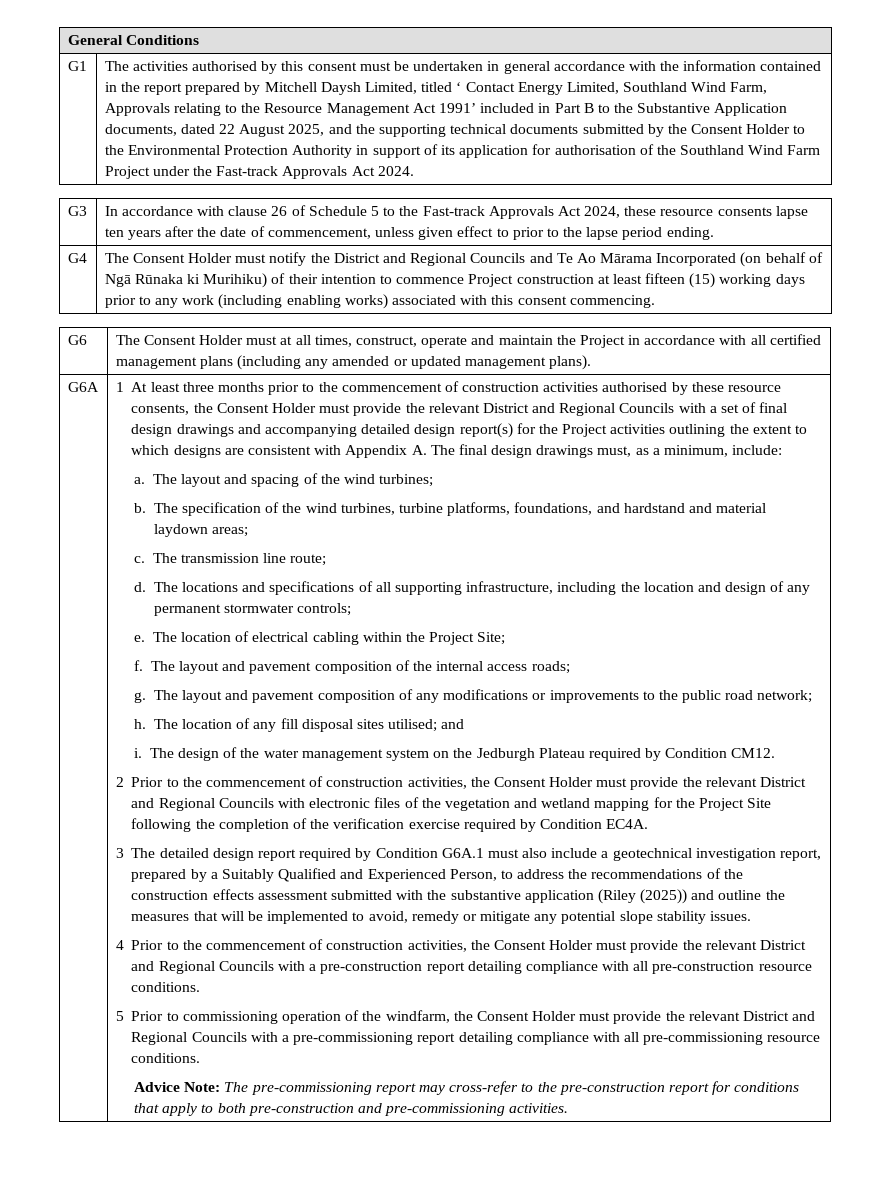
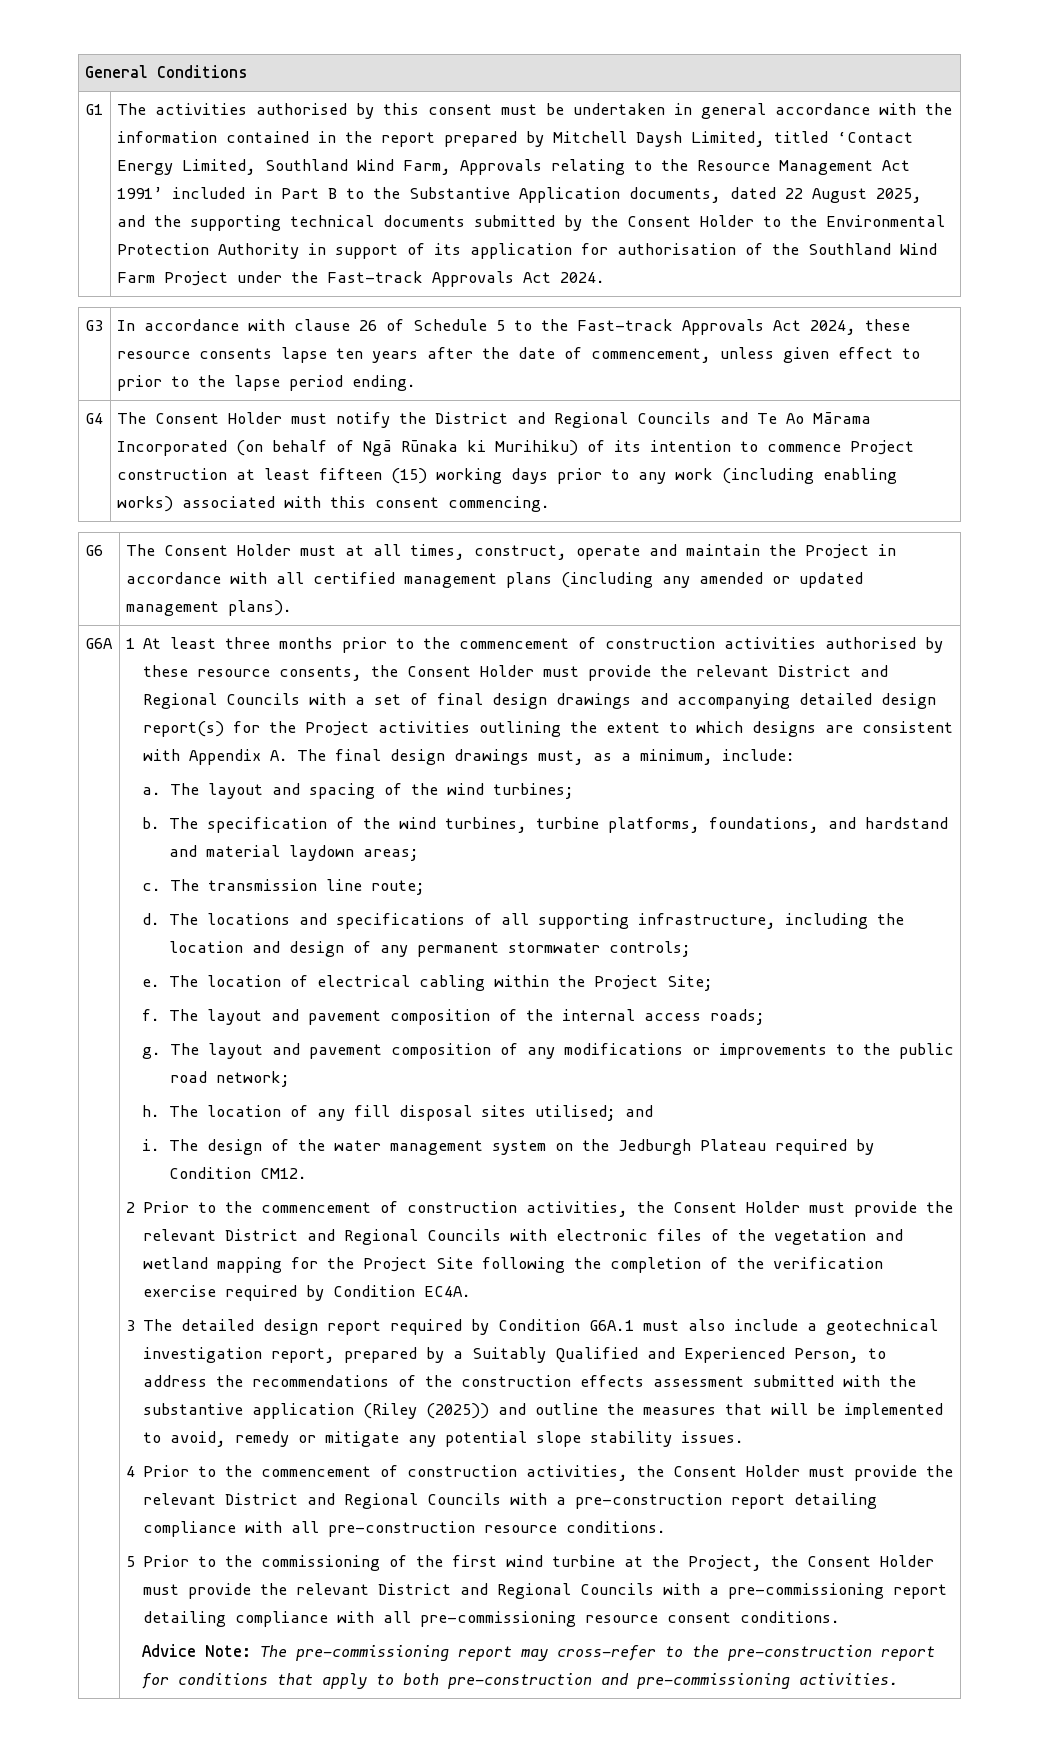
[456,82,515,92] ‘ Contact -> [836,132,913,143] ‘Contact
[288,274,318,284] their -> [613,440,641,452] its
[182,1010,450,1024] commissioning operation of the windfarm, -> [225,1555,763,1571] the commissioning of the first wind turbine at the Project,
(821, 1038) none -> [667,1612,732,1623] consent

